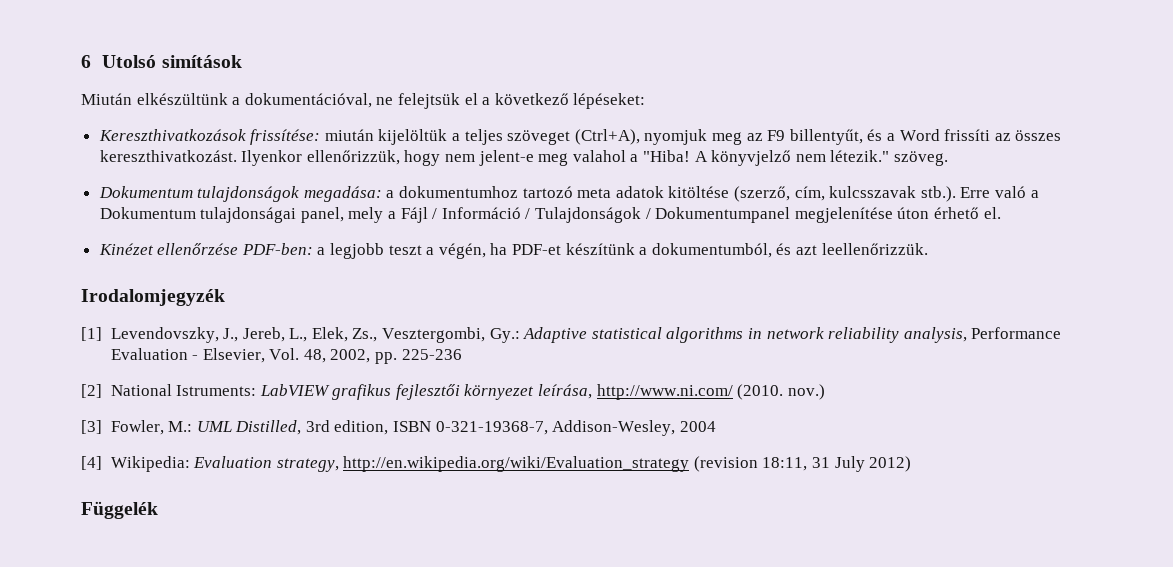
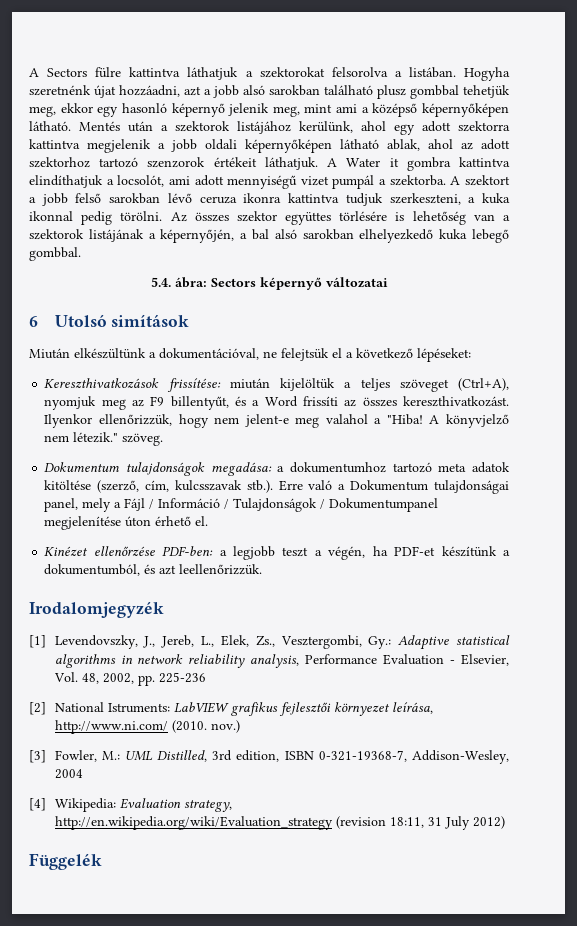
(81, 61) none -> [29,67,511,81] [29,85,510,99] [29,103,509,117] [29,121,510,135] [29,139,510,153] [29,157,511,171] [29,175,510,189] [29,193,511,206] [29,211,511,225] [29,229,510,243] [29,247,81,261] [150,277,388,290] A Sectors fülre kattintva láthatjuk a szektorokat felsorolva a listában. Hogyha szeretnénk újat hozzáadni, azt a jobb alsó sarokban található plusz gombbal tehetjük meg, ekkor egy hasonló képernyő jelenik meg, mint ami a középső képernyőképen látható. Mentés után a szektorok listájához kerülünk, ahol egy adott szektorra kattintva megjelenik a jobb oldali képernyőképen látható ablak, ahol az adott szektorhoz tartozó szenzorok értékeit láthatjuk. A Water it gombra kattintva elindíthatjuk a locsolót, ami adott mennyiségű vizet pumpál a szektorba. A szektort a jobb felső sarokban lévő ceruza ikonra kattintva tudjuk szerkeszteni, a kuka ikonnal pedig törölni. Az összes szektor együttes törlésére is lehetőség van a szektorok listájának a képernyőjén, a bal alsó sarokban elhelyezkedő kuka lebegő gombbal. // 5.4. ábra: Sectors képernyő változatai //

